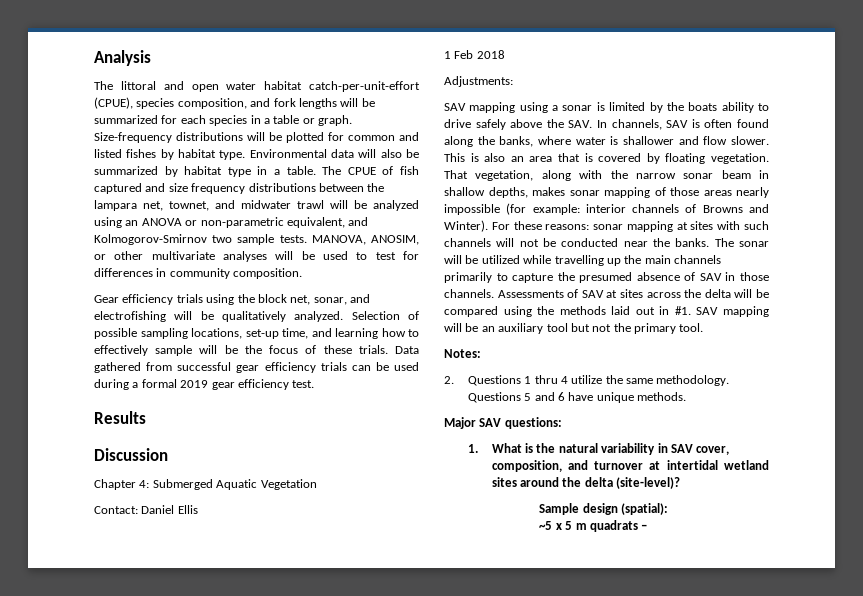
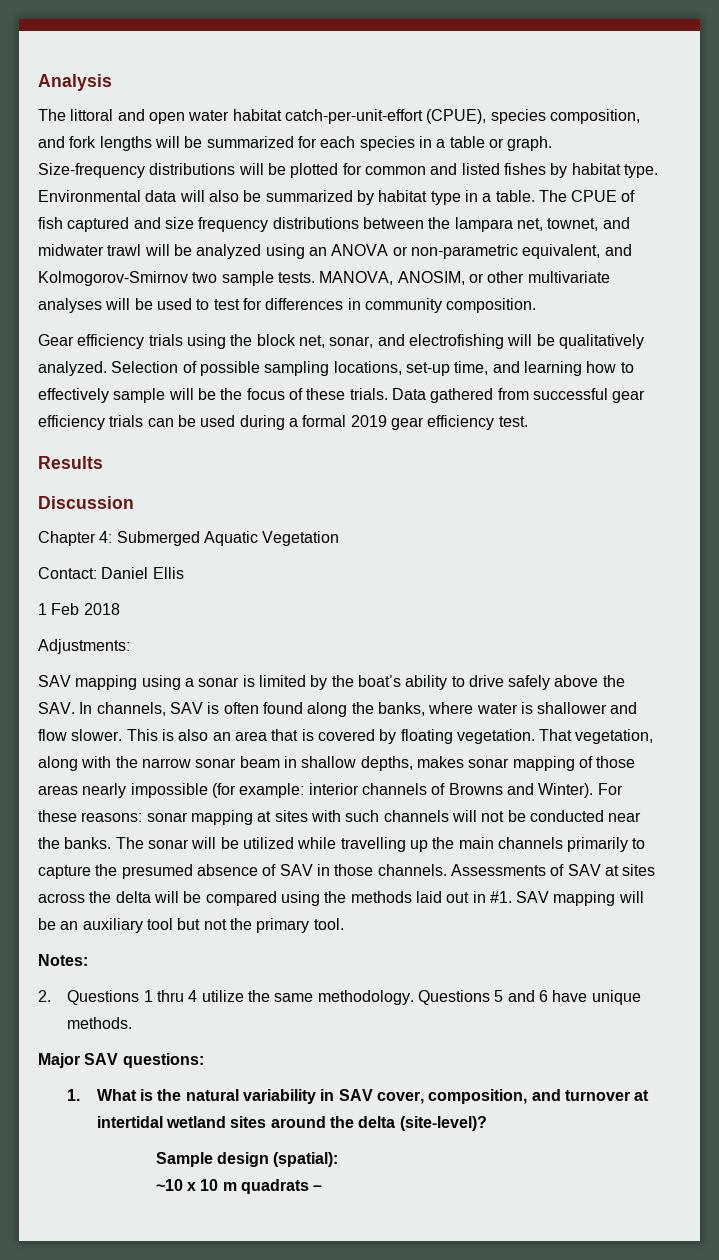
[688,102,718,111] boats -> [357,675,401,687] boat’s
[539,521,573,530] ~5 x 5 -> [155,1179,219,1191] ~10 x 10

